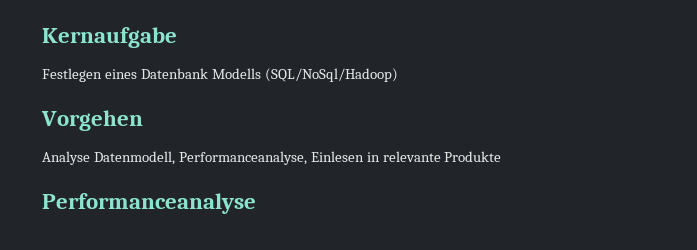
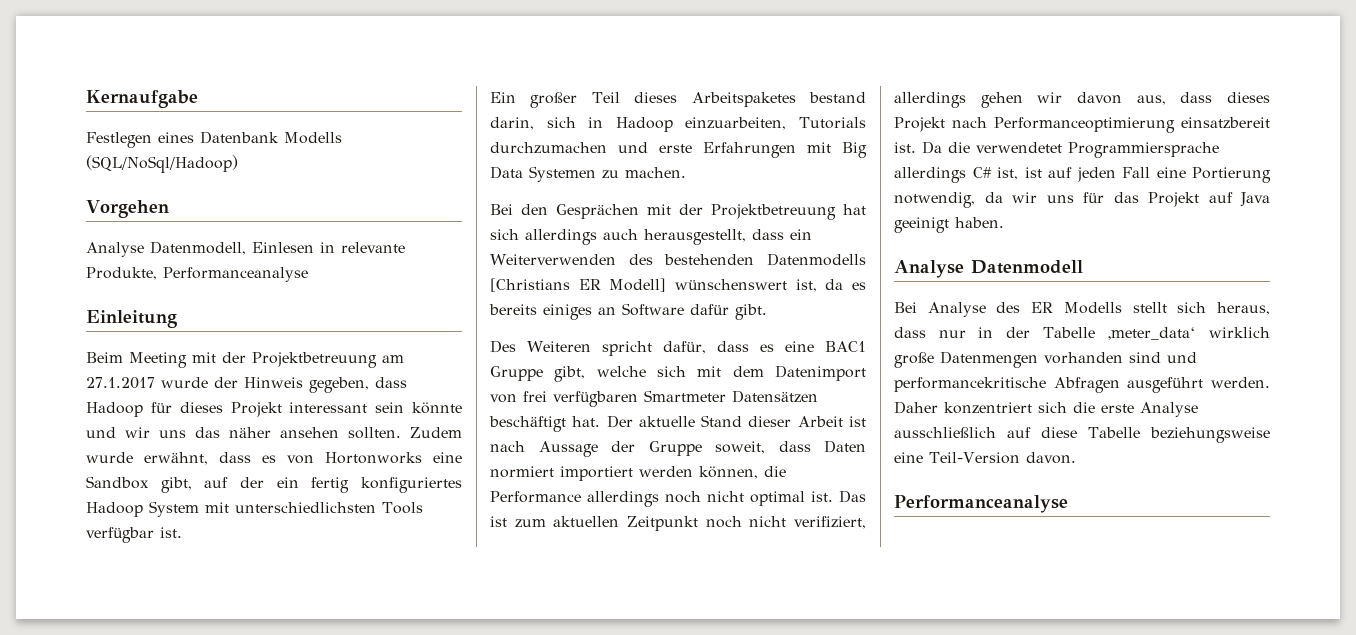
[178,151,307,165] Performanceanalyse, -> (246, 248) none
[444,151,502,162] Produkte -> [86,267,308,282] [86,310,177,328] [86,352,404,368] [86,377,407,393] [86,402,462,417] [86,427,462,439] [86,452,462,465] [86,476,462,493] [86,501,423,517] [86,527,182,543] [490,92,866,108] [490,117,867,132] [490,142,867,158] [490,166,686,182] [490,204,866,220] [490,229,812,245] [490,253,866,266] [490,278,866,292] [489,303,767,320] [490,340,866,356] [490,365,866,382] [490,390,818,407] [489,415,866,432] [490,440,866,457] [490,466,786,481] [490,490,866,507] [490,516,866,531] [894,92,1270,108] [894,117,1270,133] [894,141,1219,158] [894,167,1271,183] [894,192,1270,208] [894,217,1004,233] [894,260,1083,278] [894,302,1270,317] [894,327,1270,340] [894,351,1197,368] [894,377,1270,393] [894,401,1198,417] [894,427,1270,443] [894,452,1076,464] Produkte, Performanceanalyse // Einleitung // Beim Meeting mit der Projektbetreuung am 27.1.2017 wurde der Hinweis gegeben, dass Hadoop für dieses Projekt interessant sein könnte und wir uns das näher ansehen sollten. Zudem wurde erwähnt, dass es von Hortonworks eine Sandbox gibt, auf der ein fertig konfiguriertes Hadoop System mit unterschiedlichsten Tools verfügbar ist. // Ein großer Teil dieses Arbeitspaketes bestand darin, sich in Hadoop einzuarbeiten, Tutorials durchzumachen und erste Erfahrungen mit Big Data Systemen zu machen. // Bei den Gesprächen mit der Projektbetreuung hat sich allerdings auch herausgestellt, dass ein Weiterverwenden des bestehenden Datenmodells [Christians ER Modell] wünschenswert ist, da es bereits einiges an Software dafür gibt. // Des Weiteren spricht dafür, dass es eine BAC1 Gruppe gibt, welche sich mit dem Datenimport von frei verfügbaren Smartmeter Datensätzen beschäftigt hat. Der aktuelle Stand dieser Arbeit ist nach Aussage der Gruppe soweit, dass Daten normiert importiert werden können, die Performance allerdings noch nicht optimal ist. Das ist zum aktuellen Zeitpunkt noch nicht verifiziert, allerdings gehen wir davon aus, dass dieses Projekt nach Performanceoptimierung einsatzbereit ist. Da die verwendetet Programmiersprache allerdings C# ist, ist auf jeden Fall eine Portierung notwendig, da wir uns für das Projekt auf Java geeinigt haben. // Analyse Datenmodell // Bei Analyse des ER Modells stellt sich heraus, dass nur in der Tabelle ‚meter_data‘ wirklich große Datenmengen vorhanden sind und performancekritische Abfragen ausgeführt werden. Daher konzentriert sich die erste Analyse ausschließlich auf diese Tabelle beziehungsweise eine Teil-Version davon.

